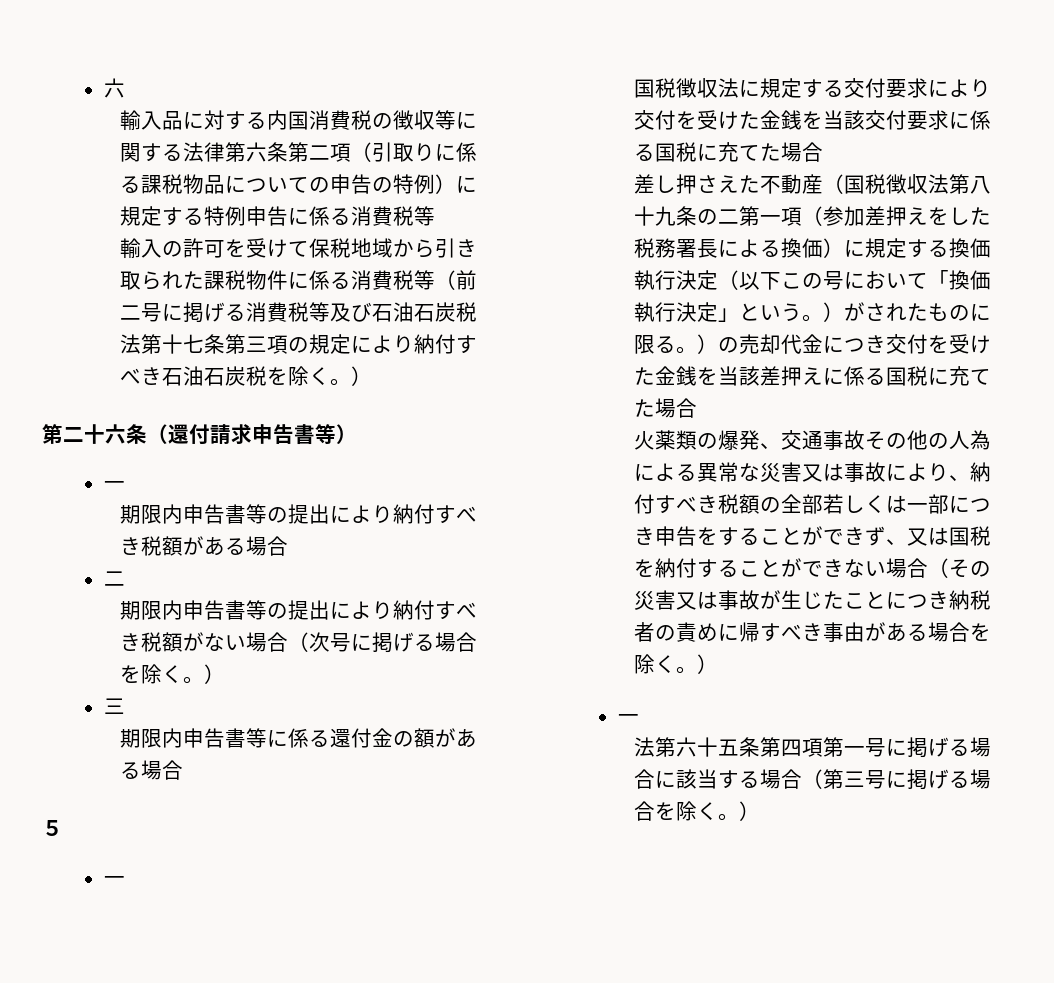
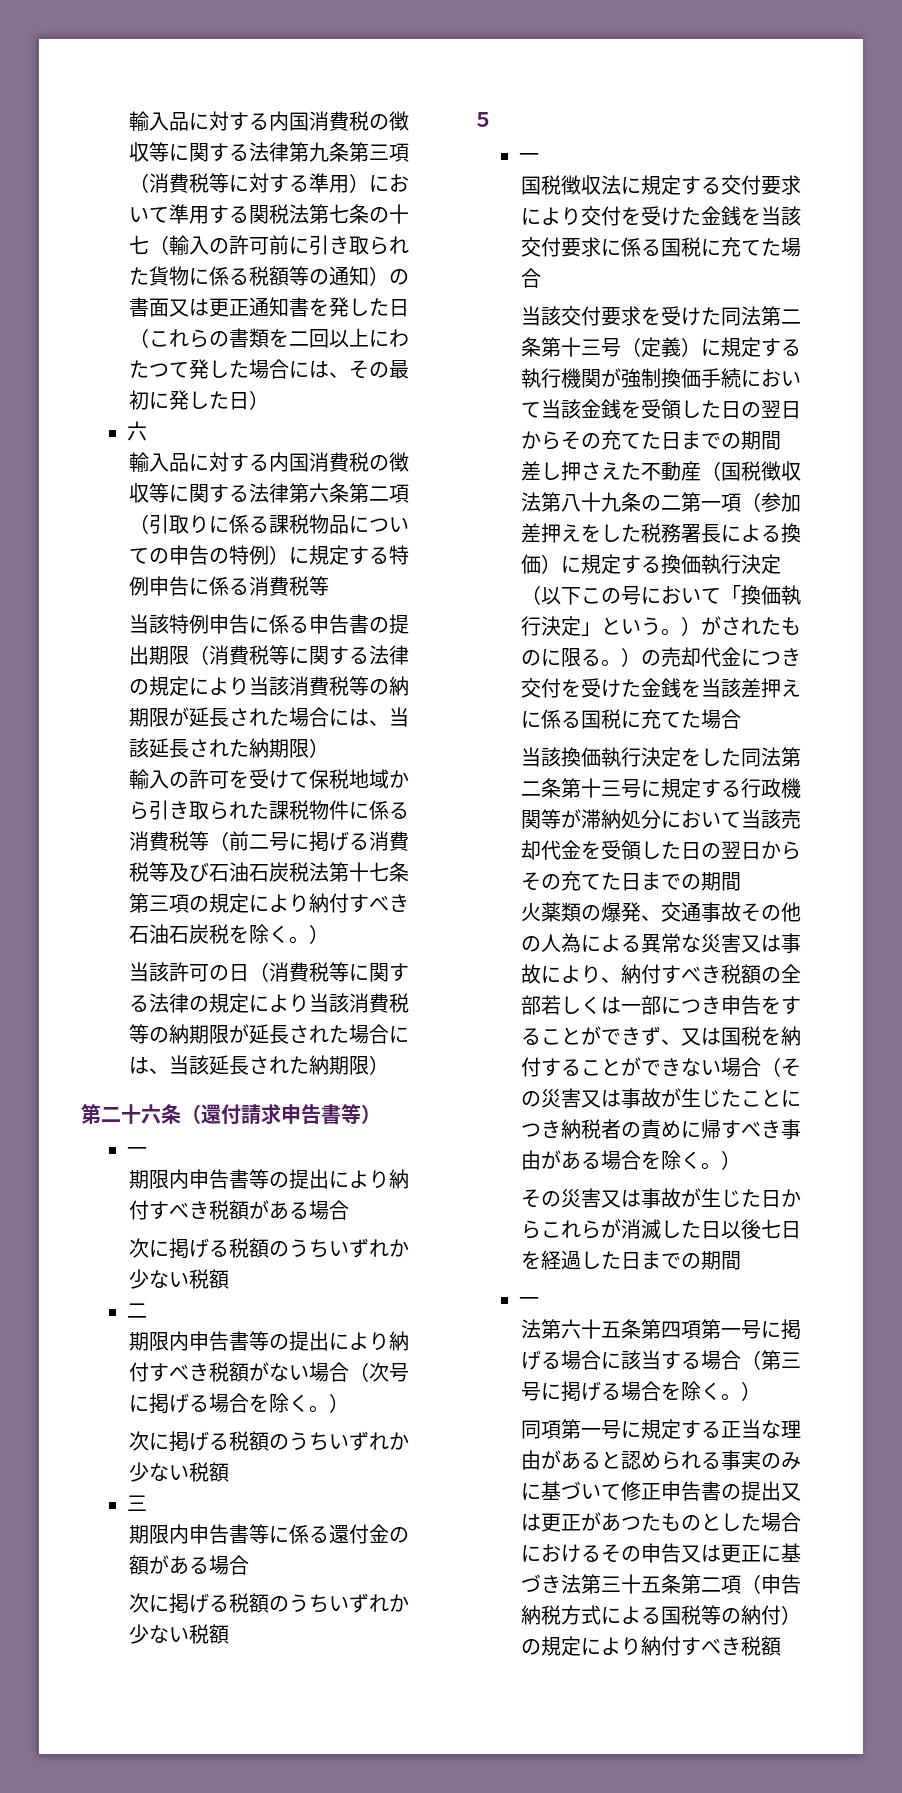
(103, 88) none -> [129,111,410,132] [129,142,410,162] [129,173,410,193] [129,204,410,224] [129,235,410,256] [129,266,410,286] [129,297,410,317] [129,328,410,348] [129,359,410,379] [129,390,270,410] 輸入品に対する内国消費税の徴収等に関する法律第九条第三項（消費税等に対する準用）において準用する関税法第七条の十七（輸入の許可前に引き取られた貨物に係る税額等の通知）の書面又は更正通知書を発した日（これらの書類を二回以上にわたつて発した場合には、その最初に発した日） //
(436, 216) none -> [129,614,410,634] [129,645,410,665] [129,676,410,696] [129,707,410,727] [129,738,330,758] // 当該特例申告に係る申告書の提出期限（消費税等に関する法律の規定により当該消費税等の納期限が延長された場合には、当該延長された納期限）
(373, 376) none -> [129,962,410,982] [129,993,410,1013] [129,1024,410,1044] [129,1055,390,1075] // 当該許可の日（消費税等に関する法律の規定により当該消費税等の納期限が延長された場合には、当該延長された納期限）
(289, 546) none -> [129,1238,410,1259] [129,1269,230,1289] // 次に掲げる税額のうちいずれか少ない税額
(226, 674) none -> [129,1431,410,1452] [129,1462,230,1482] // 次に掲げる税額のうちいずれか少ない税額
(184, 770) none -> [129,1593,410,1614] [129,1624,230,1644] // 次に掲げる税額のうちいずれか少ない税額
(824, 152) none -> [521,306,802,326] [521,337,802,357] [521,368,802,388] [521,399,802,419] [521,430,782,450] // 当該交付要求を受けた同法第二条第十三号（定義）に規定する執行機関が強制換価手続において当該金銭を受領した日の翌日からその充てた日までの期間
(698, 408) none -> [521,747,802,767] [521,778,802,798] [521,809,802,829] [521,840,802,860] [521,871,742,891] // 当該換価執行決定をした同法第二条第十三号に規定する行政機関等が滞納処分において当該売却代金を受領した日の翌日からその充てた日までの期間
(719, 664) none -> [521,1188,802,1208] [521,1219,802,1239] [521,1250,742,1270] // その災害又は事故が生じた日からこれらが消滅した日以後七日を経過した日までの期間
(761, 811) none -> [521,1419,802,1439] [521,1450,802,1470] [521,1481,802,1501] [521,1512,802,1532] [521,1543,802,1563] [521,1574,802,1594] [521,1605,802,1625] [521,1636,782,1656] // 同項第一号に規定する正当な理由があると認められる事実のみに基づいて修正申告書の提出又は更正があつたものとした場合におけるその申告又は更正に基づき法第三十五条第二項（申告納税方式による国税等の納付）の規定により納付すべき税額

